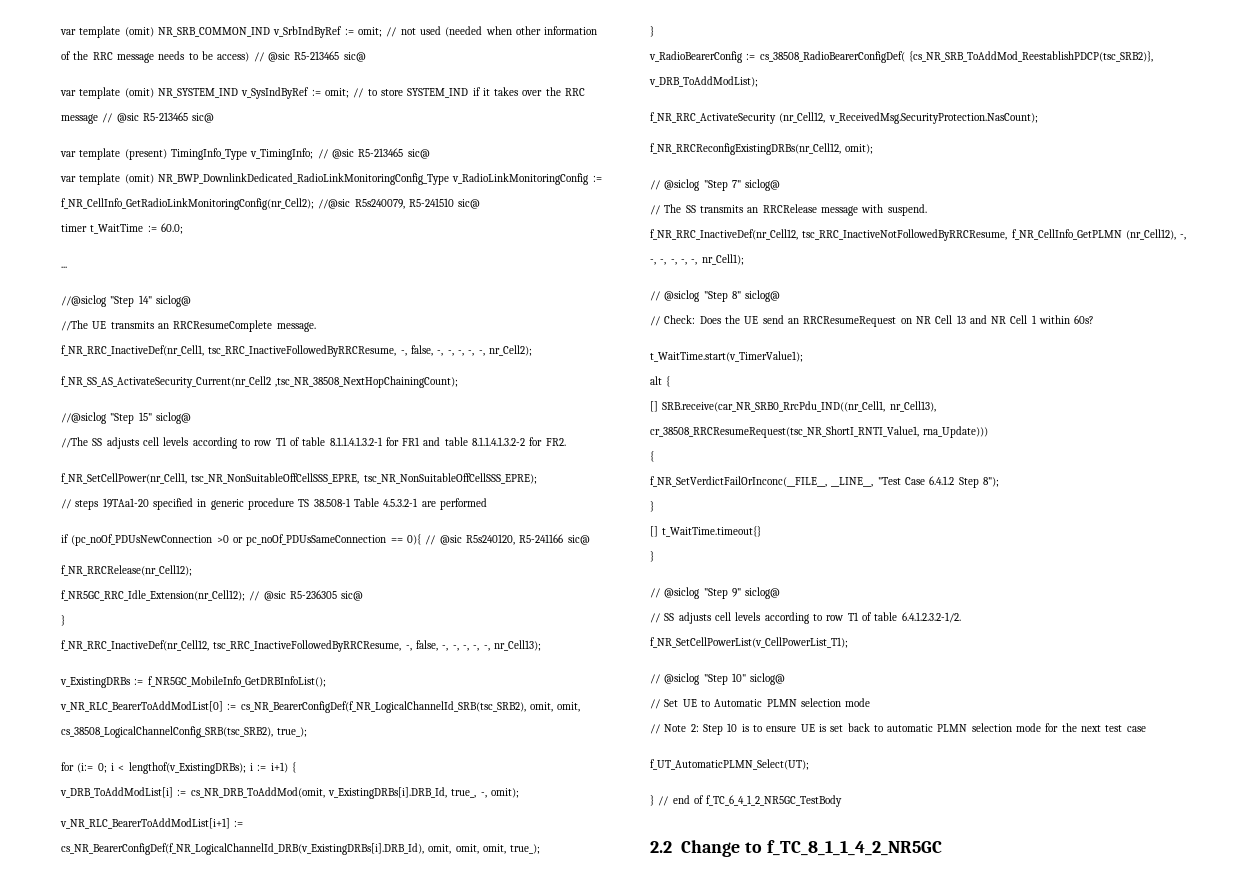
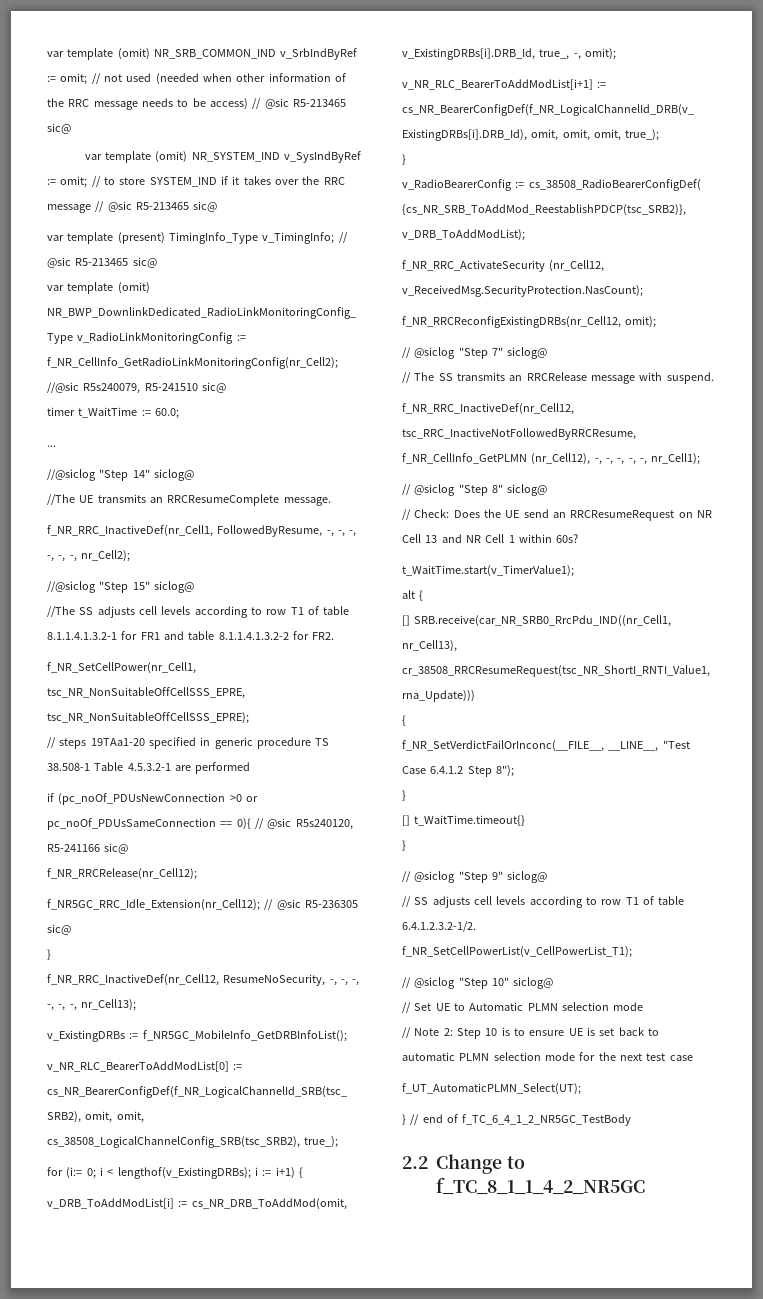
[208,345,433,357] tsc_RRC_InactiveFollowedByRRCResume, -, false, -> [217,525,334,537] FollowedByResume, -,
[61,376,459,388] // f_NR_SS_AS_ActivateSecurity_Current(nr_Cell2 ,tsc_NR_38508_NextHopChainingCount); -> (130, 556) none
[213,640,438,652] tsc_RRC_InactiveFollowedByRRCResume, -, false, -> [223,974,337,986] ResumeNoSecurity, -,
[691,259,698,265] -, -> (647, 461) none

